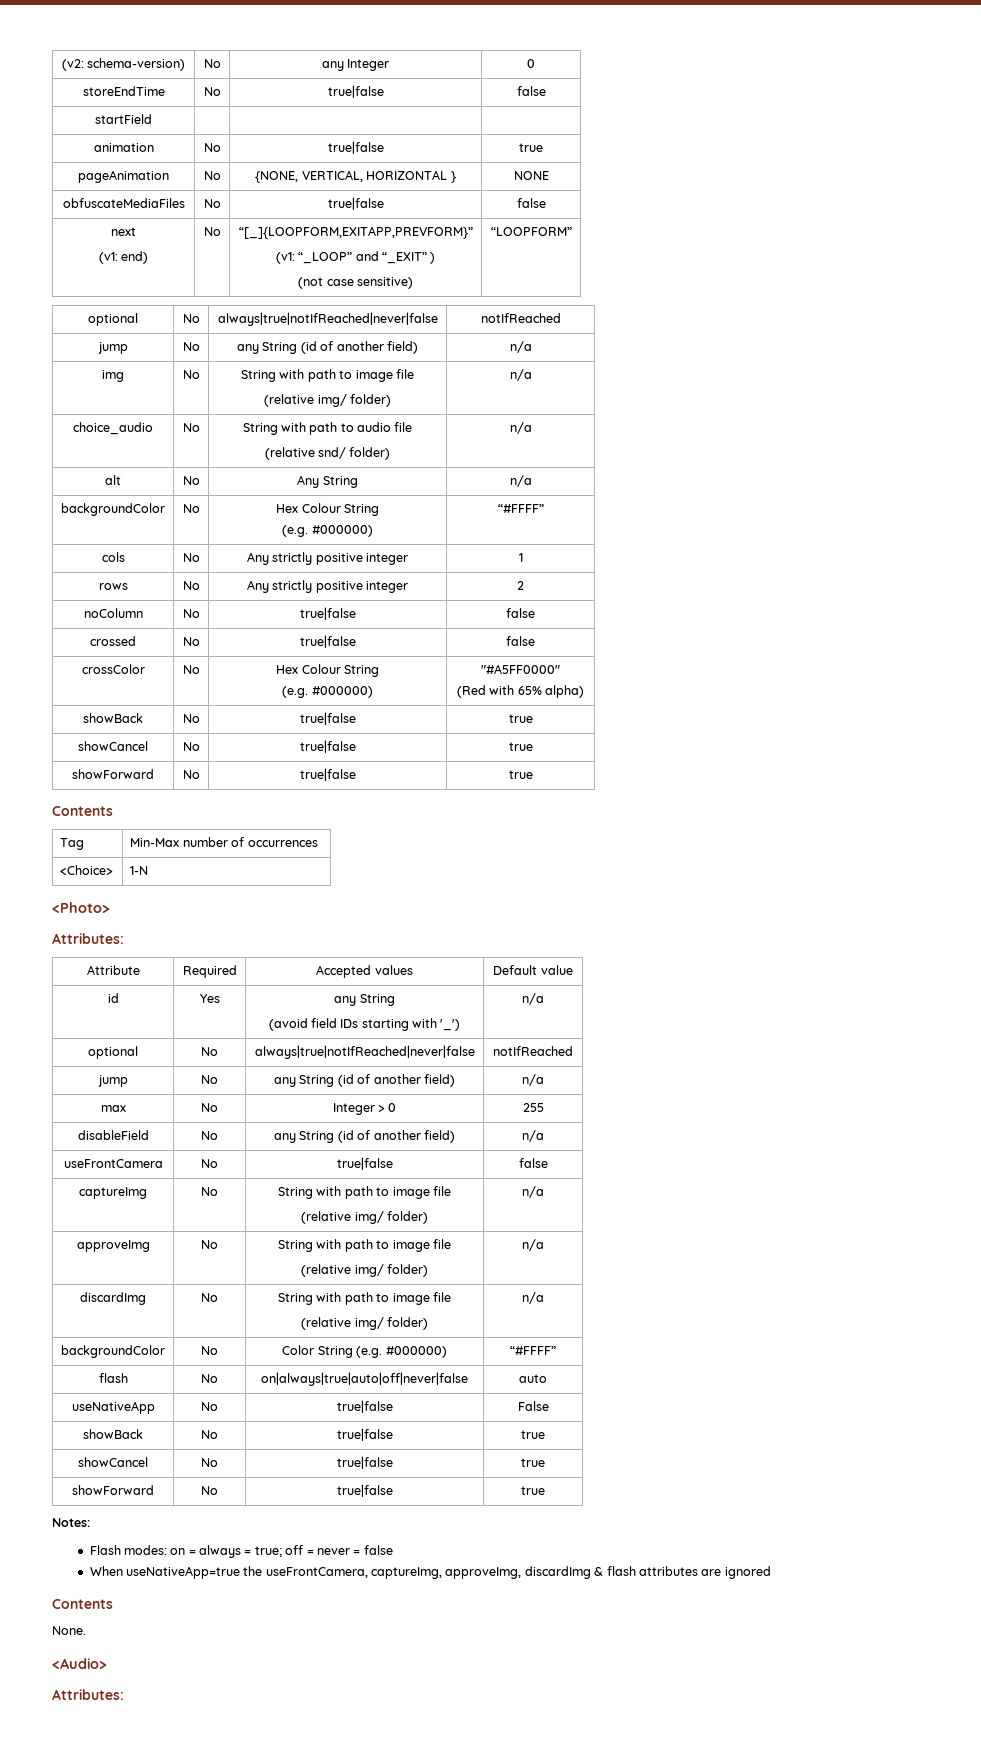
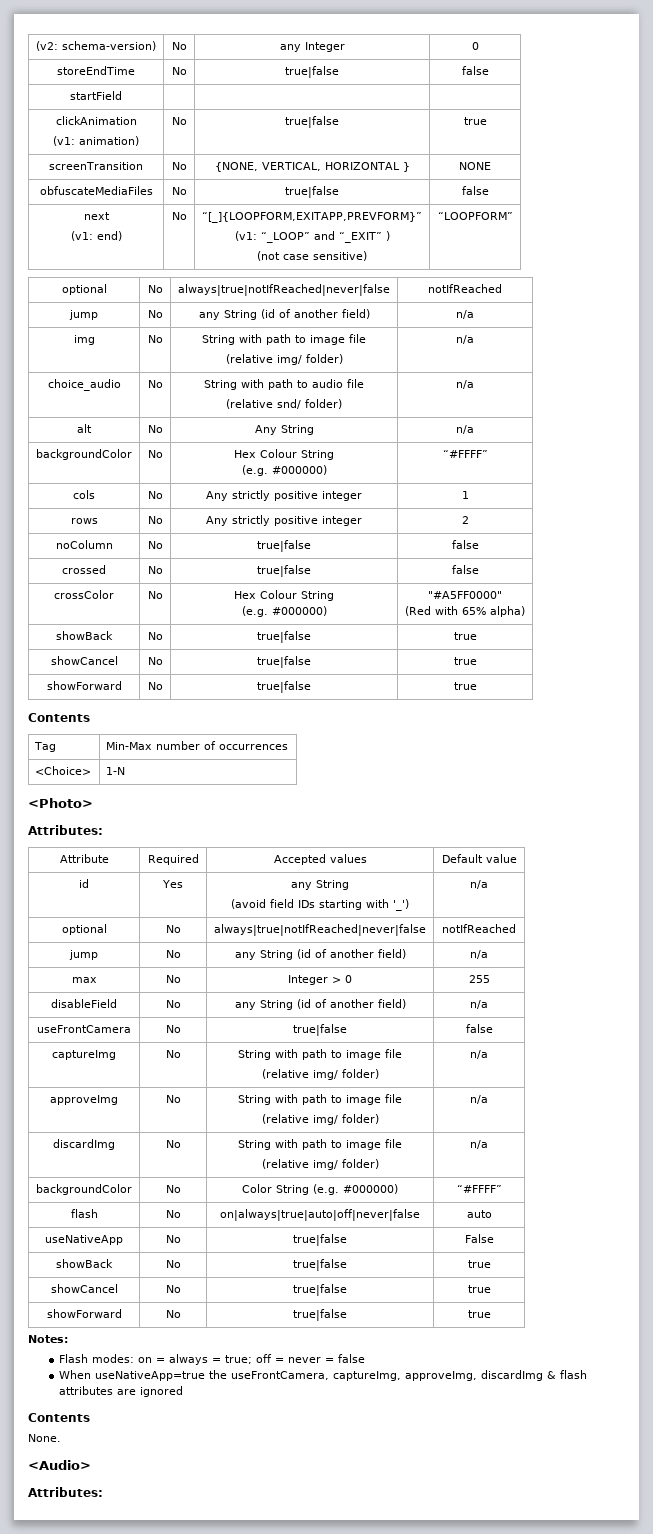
[93,143,154,152] [203,143,221,152] [327,141,384,154] [519,143,543,152] [78,170,169,183] animation | No | true|false | true // pageAnimation -> [55,116,137,125] [53,136,139,146] [171,117,187,125] [285,116,339,128] [463,117,487,125] [49,162,144,170] clickAnimation // (v1: animation) | No | true|false | true // screenTransition

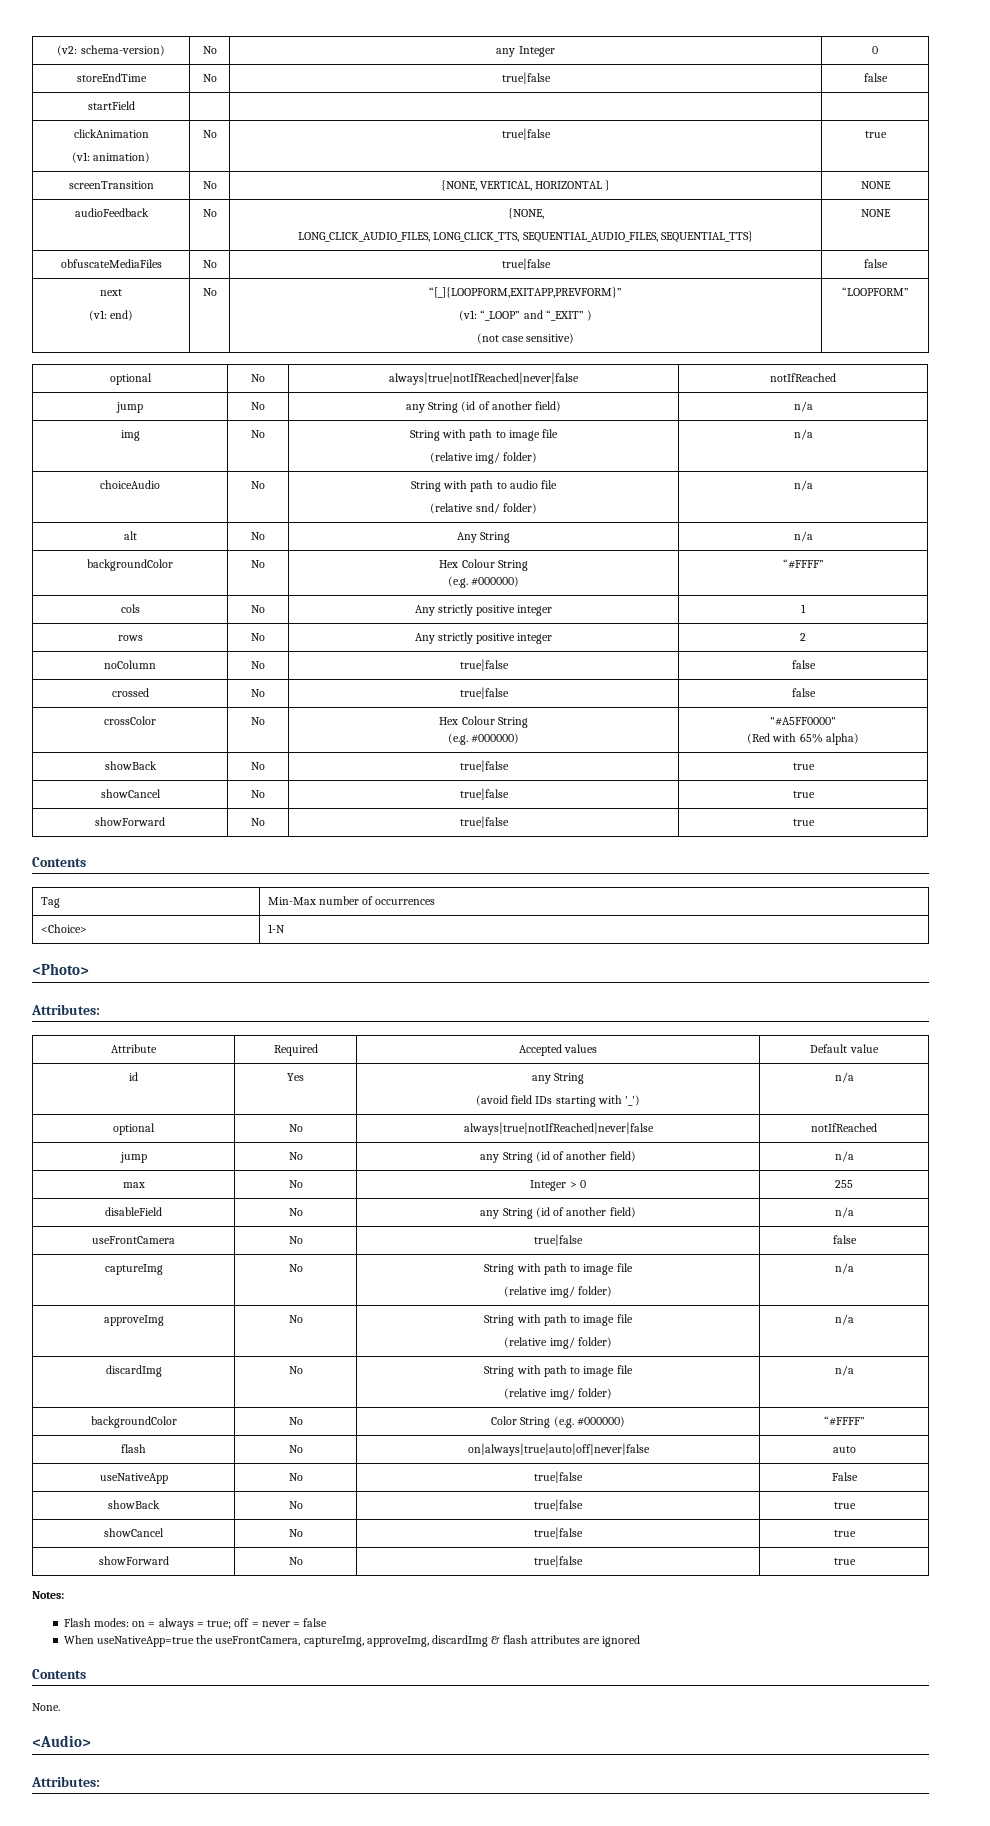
(491, 166) none -> [74,208,149,217] [202,209,217,217] [507,208,544,219] [298,231,753,243] [860,209,891,217] // audioFeedback | No | {NONE, // LONG_CLICK_AUDIO_FILES, LONG_CLICK_TTS, SEQUENTIAL_AUDIO_FILES, SEQUENTIAL_TTS} | NONE
[47,379,121,391] choice_audio -> [100,480,160,489] choiceAudio

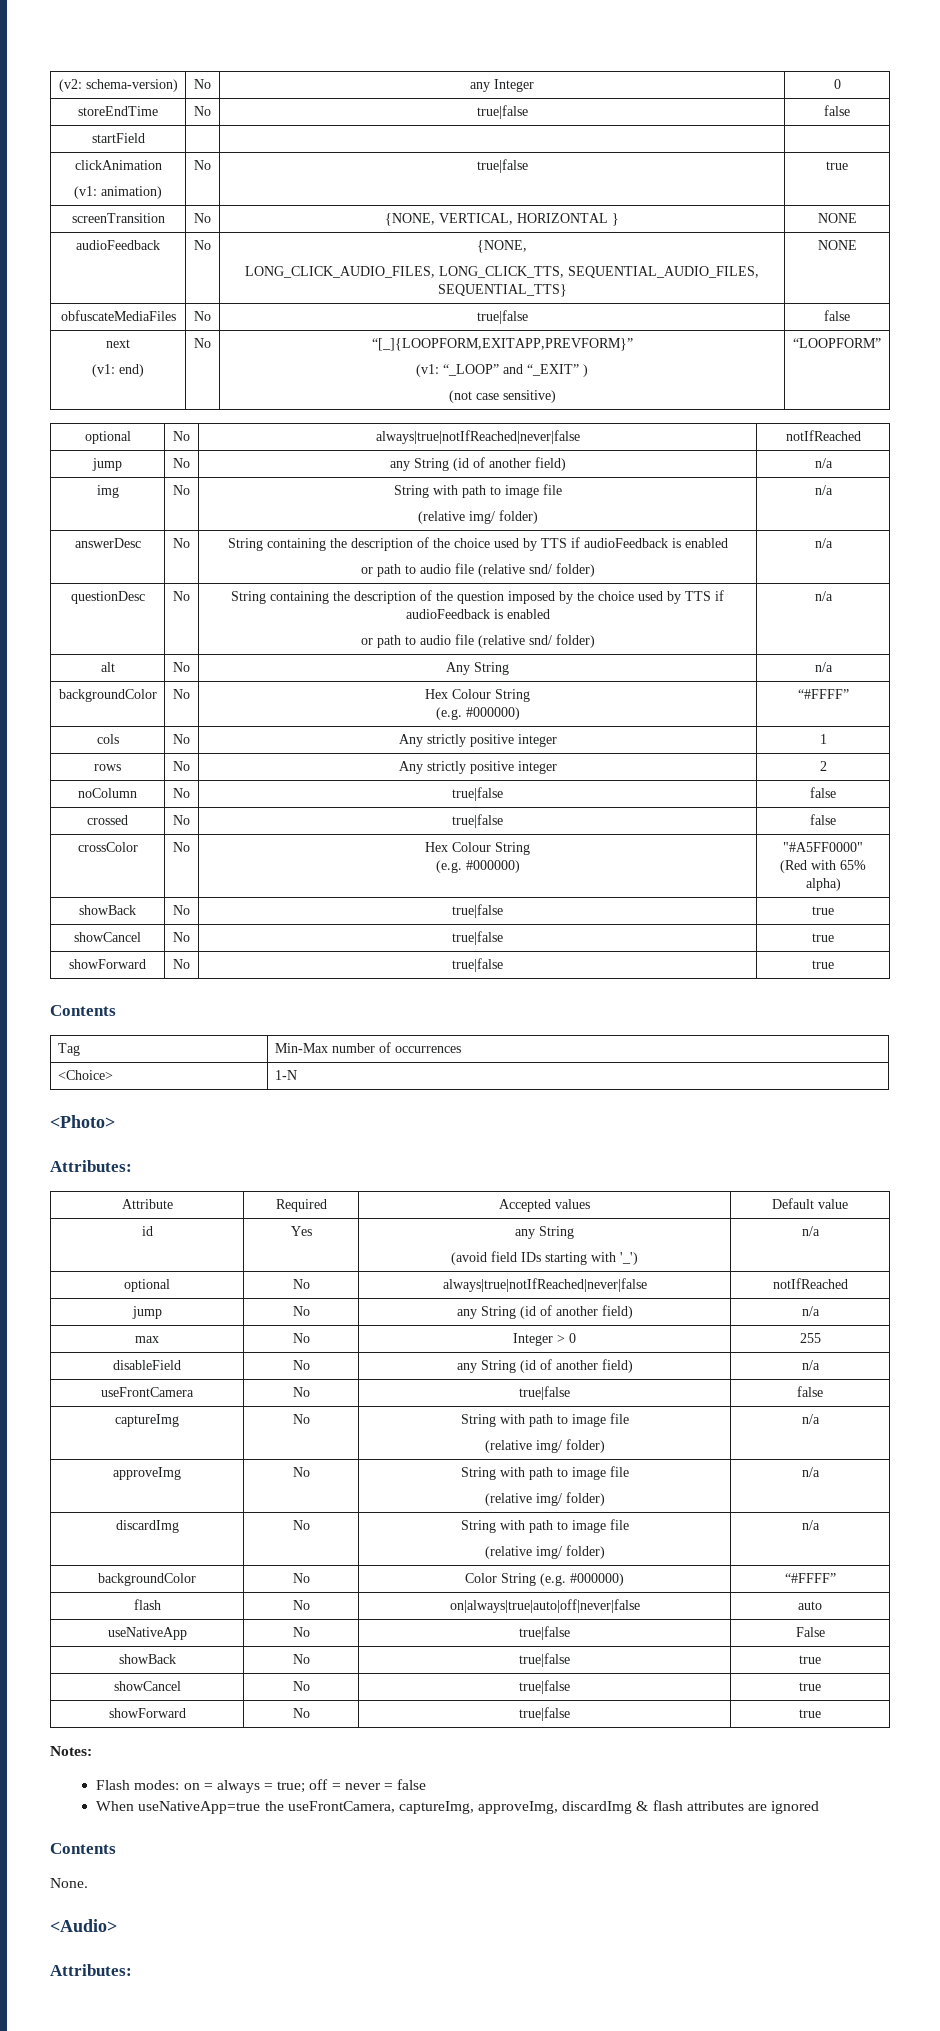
[100,480,160,489] [251,481,265,489] [410,480,558,492] choiceAudio | No | String with path to audio file // -> [74,538,141,548] [173,538,190,548] [227,537,728,551] [360,563,595,577] [814,538,833,548] [70,591,145,604] [173,591,190,601] [231,590,724,604] [405,609,550,619] [360,634,474,648] answerDesc | No | String containing the description of the choice used by TTS if audioFeedback is enabled // or path to audio file (relative snd/ folder) | n/a // questionDesc | No | String containing the description of the question imposed by the choice used by TTS if audioFeedback is enabled // or path to audio file

